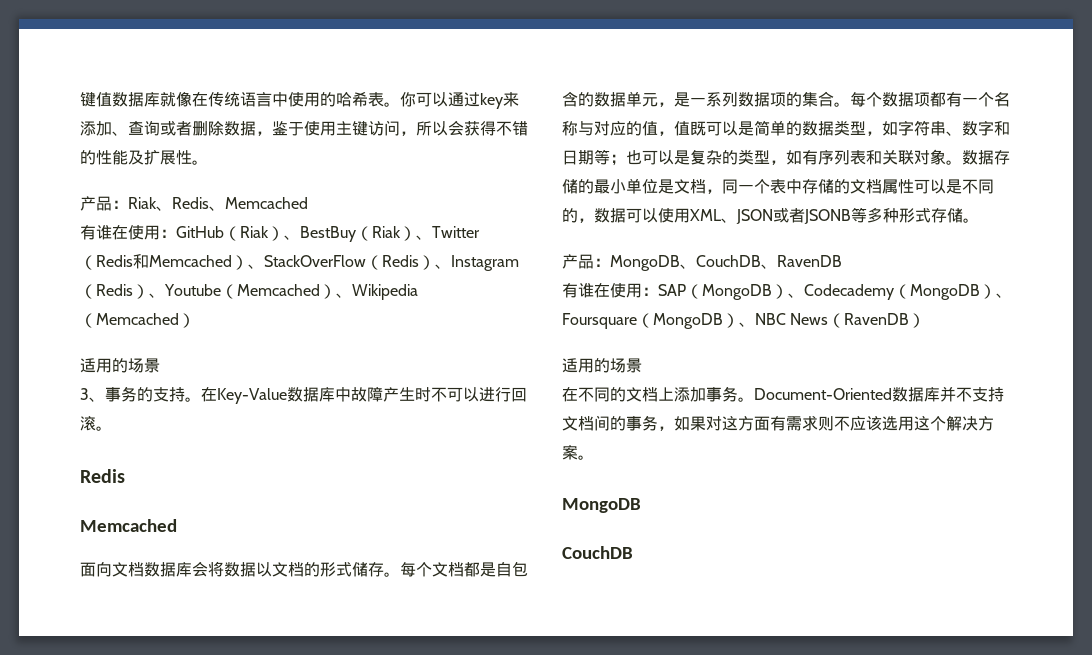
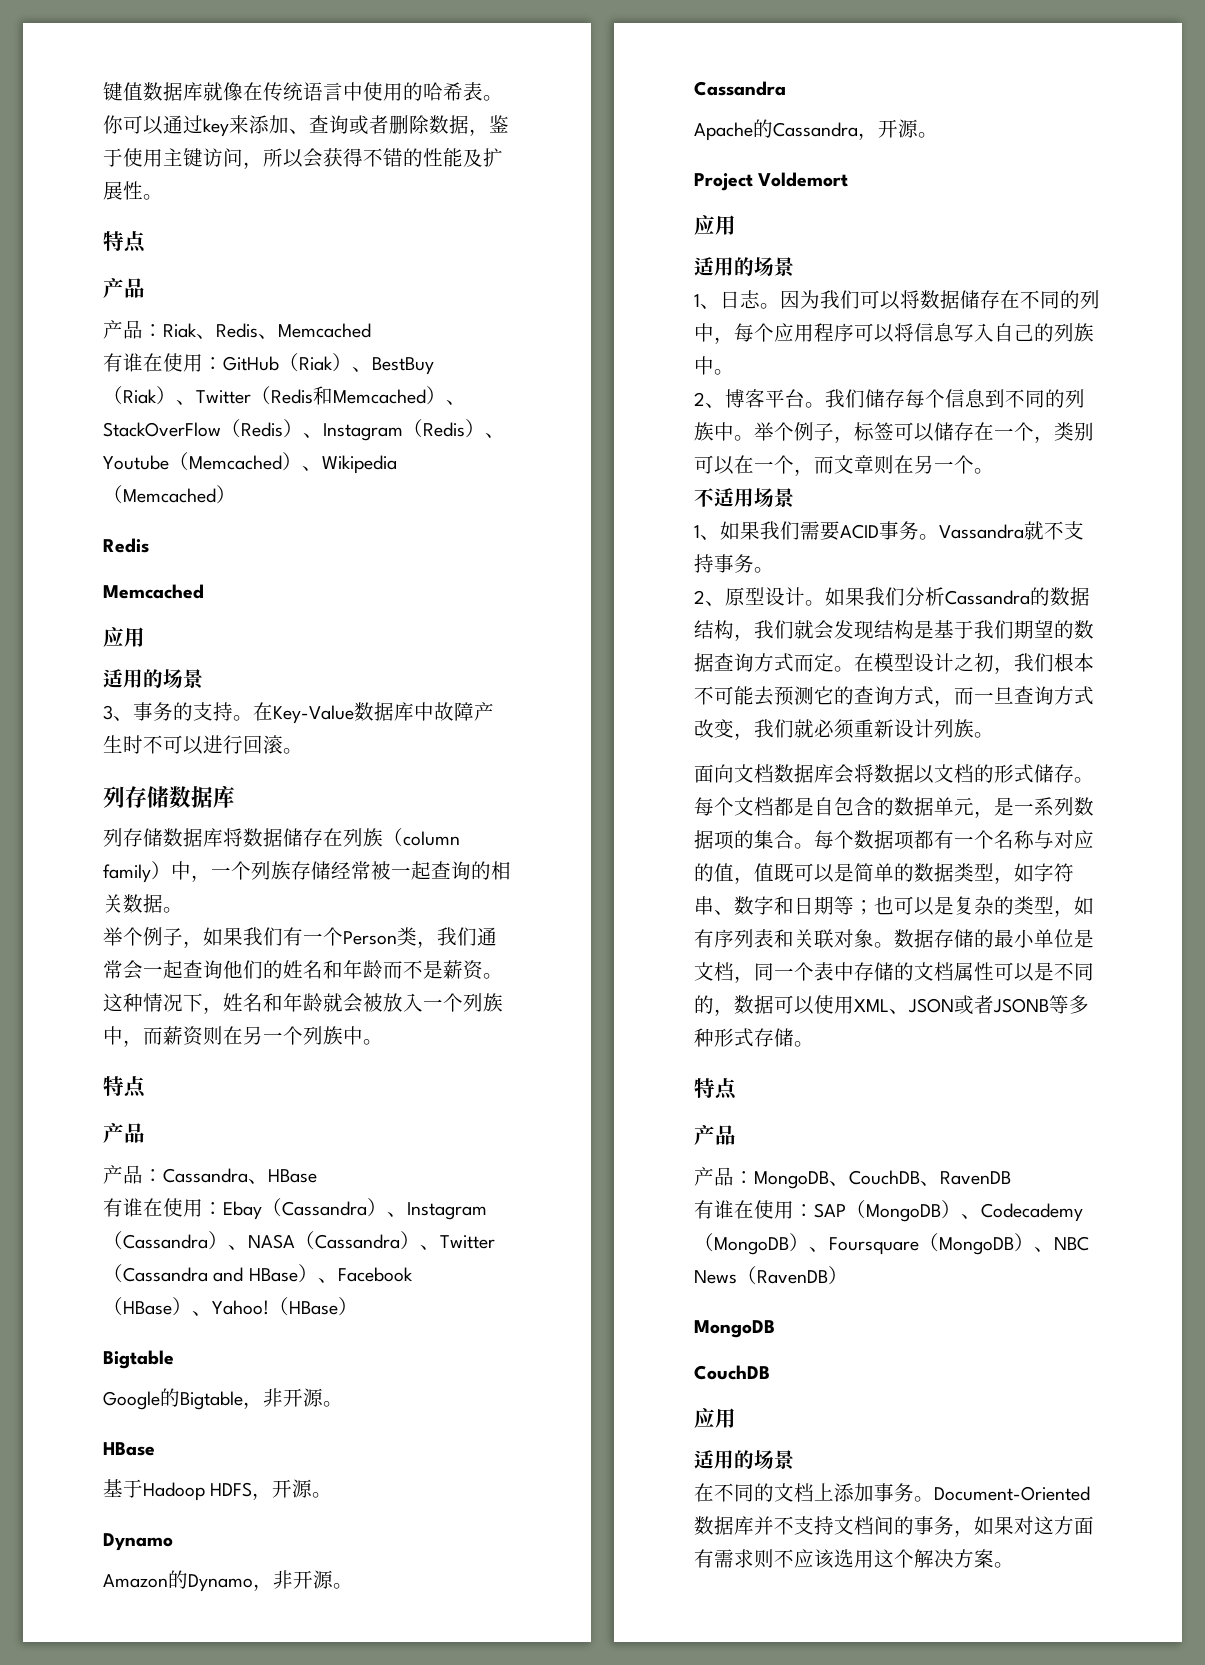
(208, 162) none -> [103,231,146,253] [103,278,145,298] // 特点 // 产品
(195, 320) none -> [103,538,149,553] [103,584,204,599] [103,627,145,647] // Redis // Memcached // 应用
[80,469,125,483] [80,519,177,532] Redis // Memcached -> [103,785,235,808] [103,828,460,847] [103,861,511,883] [103,894,183,913] [103,927,497,948] [103,960,503,980] [103,993,503,1014] [103,1026,383,1047] [103,1076,146,1098] [103,1123,145,1143] [103,1165,317,1184] [103,1198,487,1220] [103,1231,495,1250] [103,1264,413,1283] [103,1297,358,1316] [103,1350,174,1369] [103,1388,343,1410] [103,1442,155,1456] [103,1479,333,1501] [103,1533,173,1551] [103,1570,353,1592] [694,81,786,96] [694,119,938,141] [694,172,849,191] [694,215,736,235] [694,257,794,277] [694,290,1100,310] [694,323,1094,344] [694,356,734,375] [694,389,1085,408] [694,422,1094,443] [694,455,994,476] [694,488,794,508] [694,521,1084,541] [694,554,774,573] [694,587,1090,606] [694,620,1094,641] [694,653,1094,674] [694,686,1094,707] [694,719,994,740] 列存储数据库 // 列存储数据库将数据储存在列族（column family）中，一个列族存储经常被一起查询的相关数据。 // 举个例子，如果我们有一个Person类，我们通常会一起查询他们的姓名和年龄而不是薪资。这种情况下，姓名和年龄就会被放入一个列族中，而薪资则在另一个列族中。 // 特点 // 产品 // 产品：Cassandra、HBase // 有谁在使用：Ebay（Cassandra）、Instagram（Cassandra）、NASA（Cassandra）、Twitter（Cassandra and HBase）、Facebook（HBase）、Yahoo!（HBase） // Bigtable // Google的Bigtable，非开源。 // HBase // 基于Hadoop HDFS，开源。 // Dynamo // Amazon的Dynamo，非开源。 // Cassandra // Apache的Cassandra，开源。 // Project Voldemort // 应用 // 适用的场景 // 1、日志。因为我们可以将数据储存在不同的列中，每个应用程序可以将信息写入自己的列族中。 // 2、博客平台。我们储存每个信息到不同的列族中。举个例子，标签可以储存在一个，类别可以在一个，而文章则在另一个。 // 不适用场景 // 1、如果我们需要ACID事务。Vassandra就不支持事务。 // 2、原型设计。如果我们分析Cassandra的数据结构，我们就会发现结构是基于我们期望的数据查询方式而定。在模型设计之初，我们根本不可能去预测它的查询方式，而一旦查询方式改变，我们就必须重新设计列族。
(979, 220) none -> [694,1078,737,1100] [694,1125,736,1145] // 特点 // 产品
(926, 320) none -> [694,1320,775,1338] [694,1365,770,1380] [694,1408,736,1428] // MongoDB // CouchDB // 应用
[562,498,641,513] [562,546,633,559] // MongoDB // CouchDB -> (1014, 1565) none

